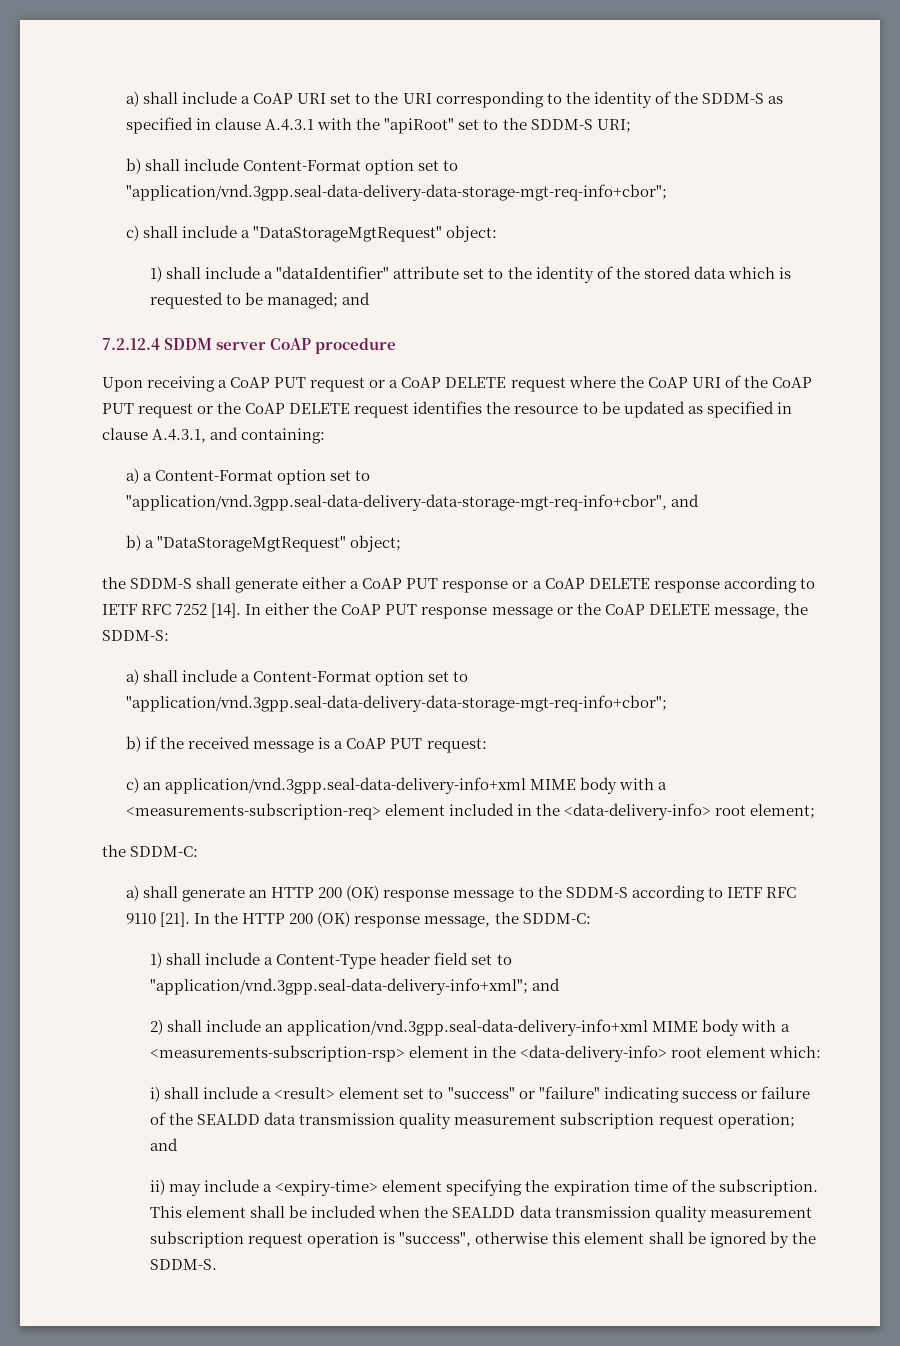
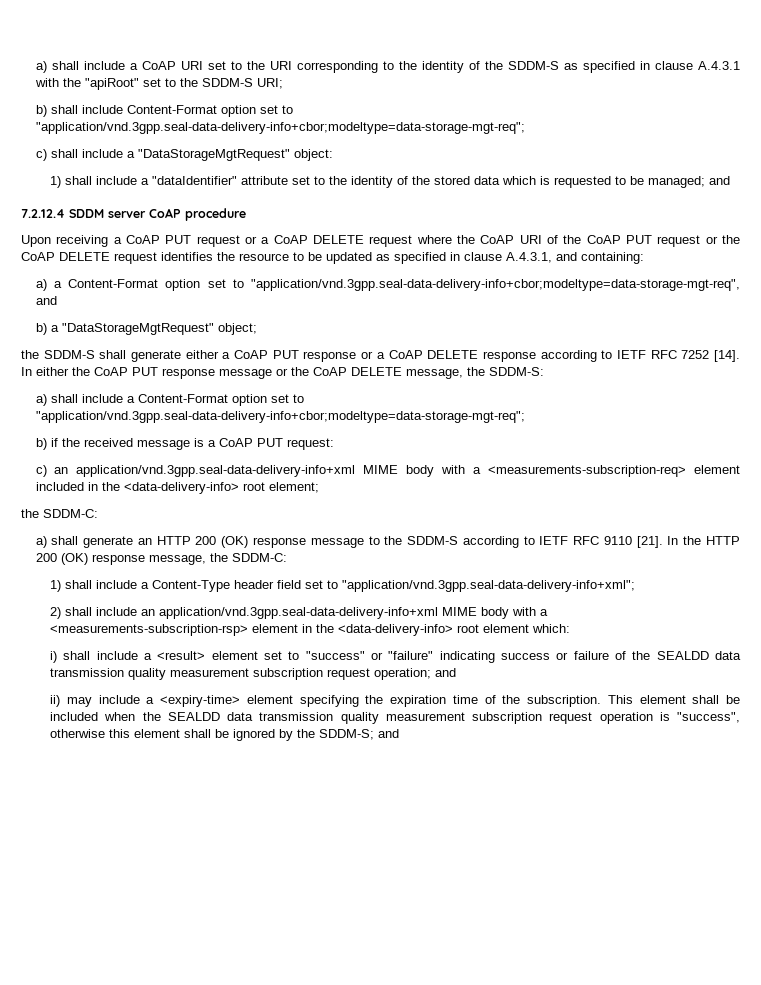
[126,184,668,201] "application/vnd.3gpp.seal-data-delivery-data-storage-mgt-req-info+cbor"; -> [35,122,525,134] "application/vnd.3gpp.seal-data-delivery-info+cbor;modeltype=data-storage-mgt-req";
[126,494,668,511] "application/vnd.3gpp.seal-data-delivery-data-storage-mgt-req-info+cbor", -> [251,279,740,291] "application/vnd.3gpp.seal-data-delivery-info+cbor;modeltype=data-storage-mgt-req",
[126,695,668,712] "application/vnd.3gpp.seal-data-delivery-data-storage-mgt-req-info+cbor"; -> [35,411,525,423] "application/vnd.3gpp.seal-data-delivery-info+cbor;modeltype=data-storage-mgt-req";
[532,978,561,991] and -> (636, 586) none
[150,1259,218,1270] SDDM-S. -> [319,729,400,740] SDDM-S; and

